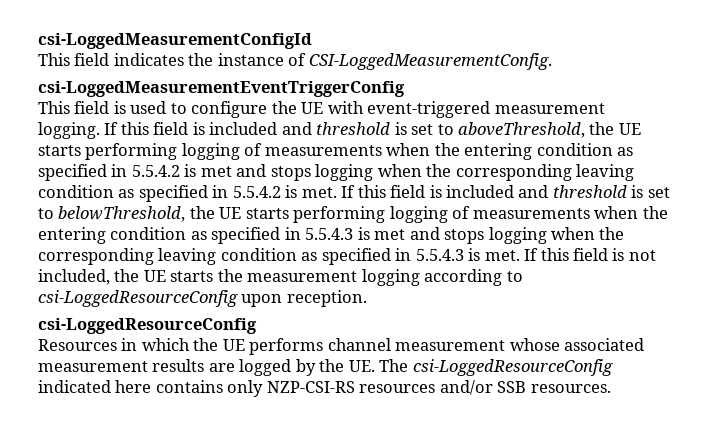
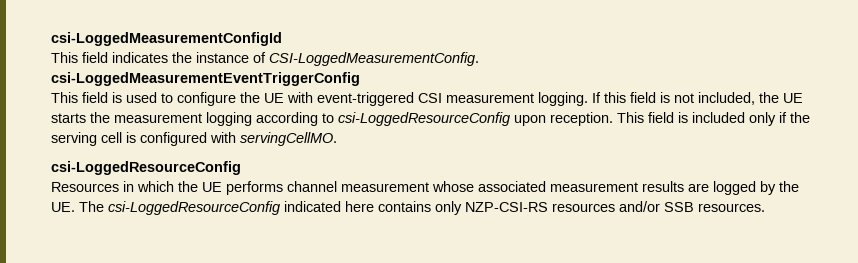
(491, 109) none -> [418,93,442,103] CSI
[209,122,641,138] [38,143,634,160] [38,164,635,181] [38,185,670,202] [38,206,668,223] [38,227,625,244] [38,248,625,265] included and threshold is set to aboveThreshold, the UE starts performing logging of measurements when the entering condition as specified in 5.5.4.2 is met and stops logging when the corresponding leaving condition as specified in 5.5.4.2 is met. If this field is included and threshold is set to belowThreshold, the UE starts performing logging of measurements when the entering condition as specified in 5.5.4.3 is met and stops logging when the corresponding leaving condition as specified in 5.5.4.3 is met. If this field is -> (670, 97) none
(367, 298) none -> [617,112,810,126] [51,132,337,146] This field is included only if the serving cell is configured with servingCellMO.

